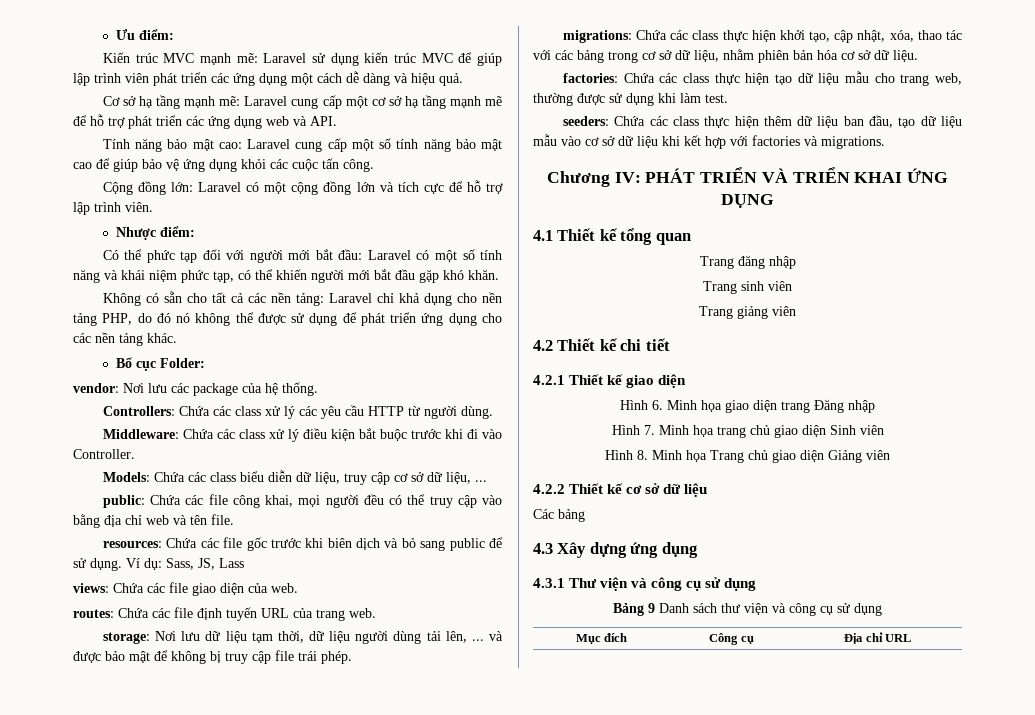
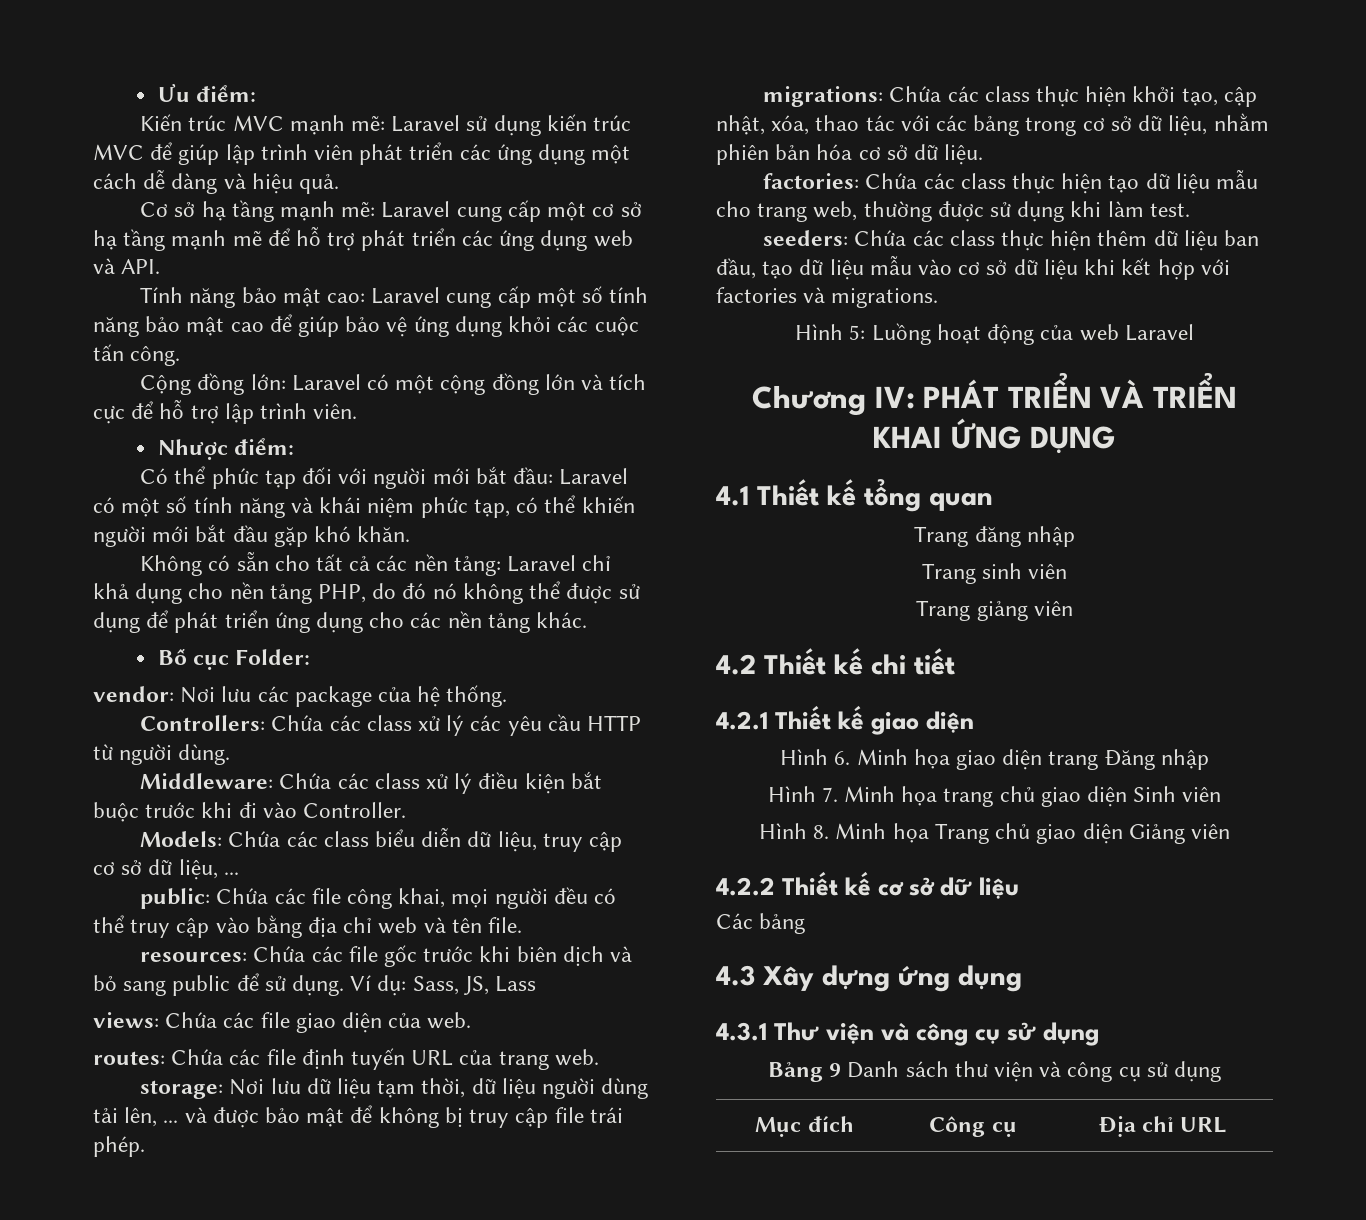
(885, 142) none -> [795,323,1194,345] // Hình 5: Luồng hoạt động của web Laravel

